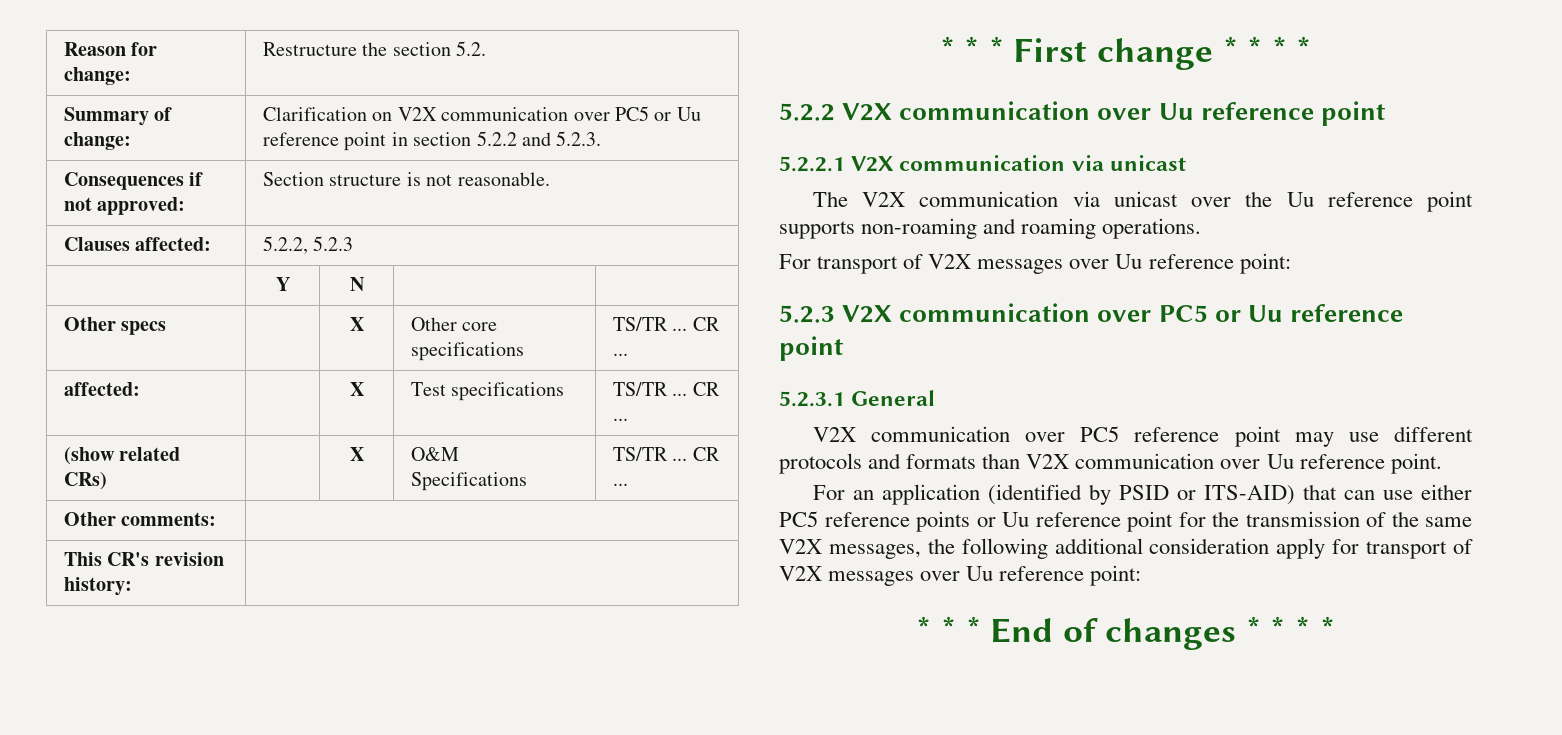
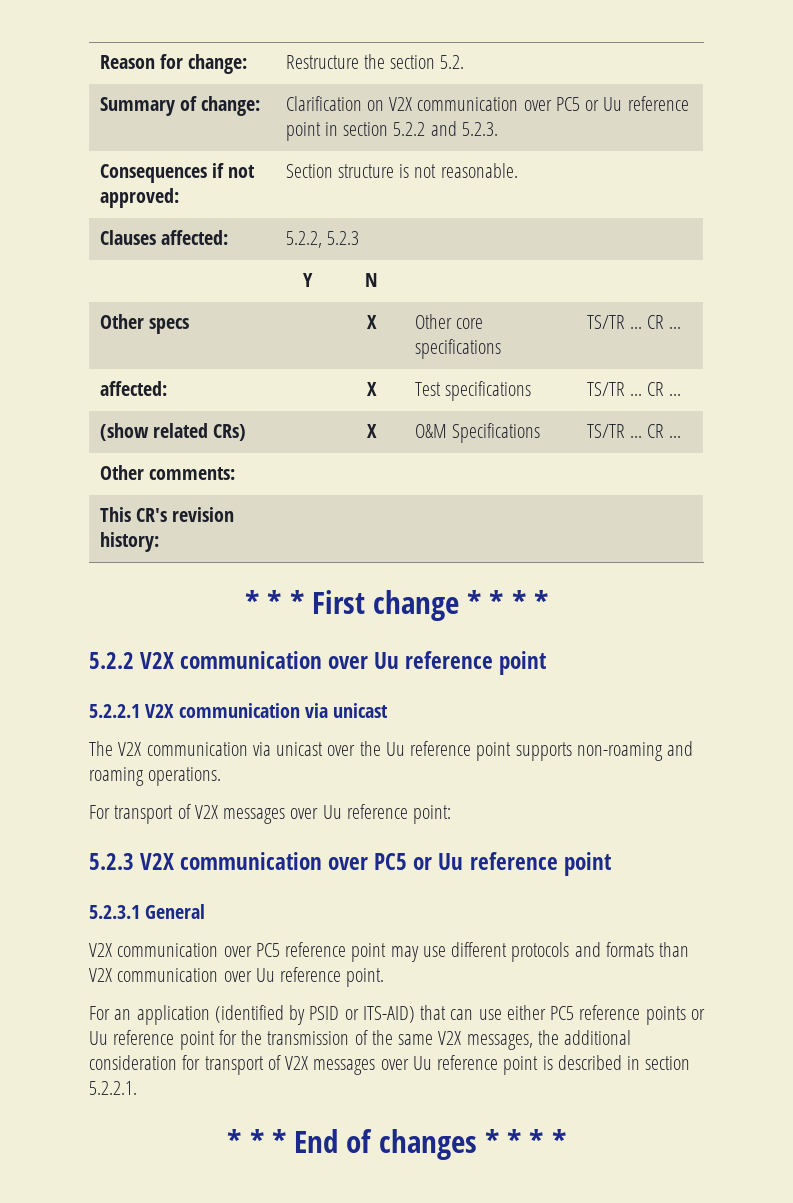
[961,538,1048,559] following -> (559, 1037) none
[1276,538,1326,559] apply -> (177, 1062) none
[1090,565,1142,586] point: -> [503,1055,691,1075] [89,1081,137,1095] point is described in section 5.2.2.1.

